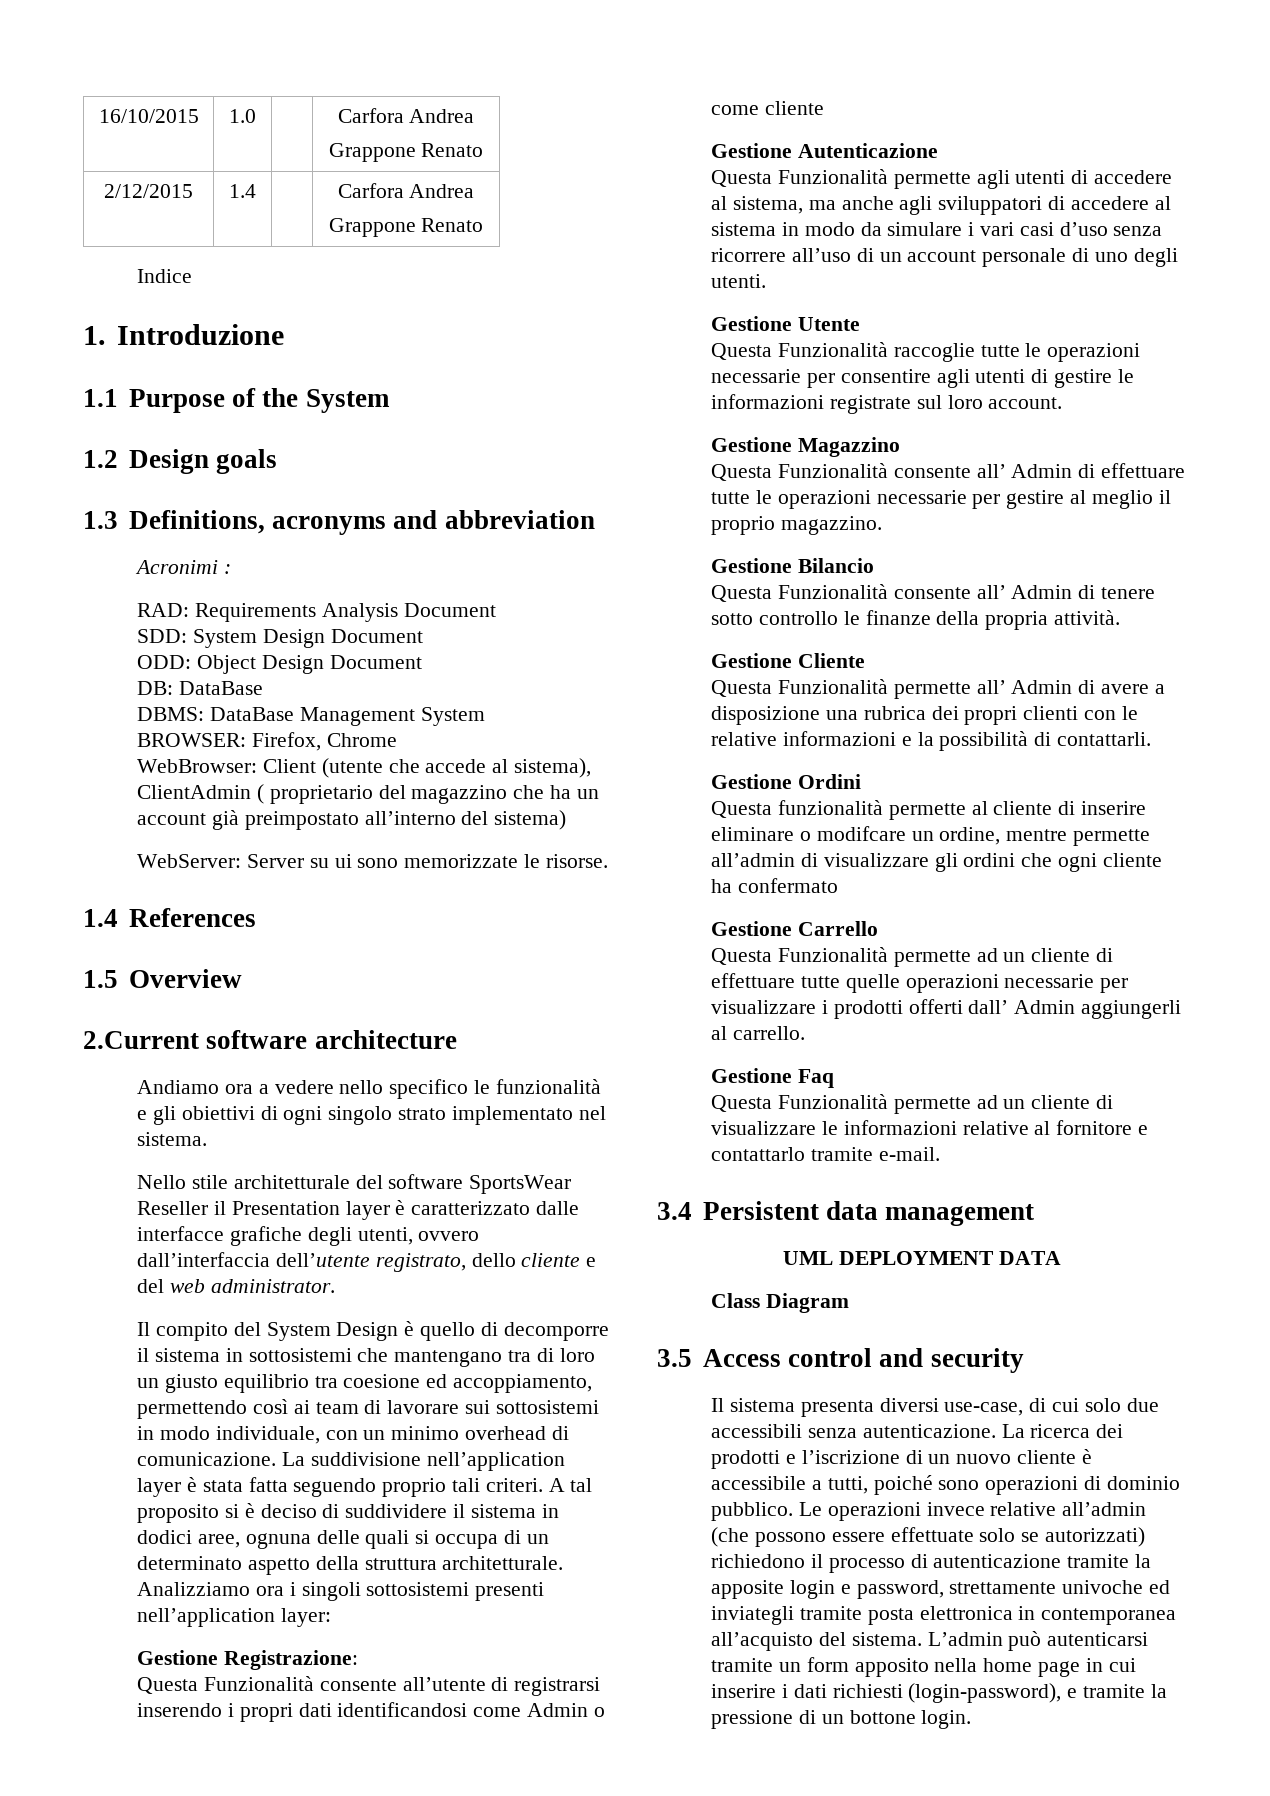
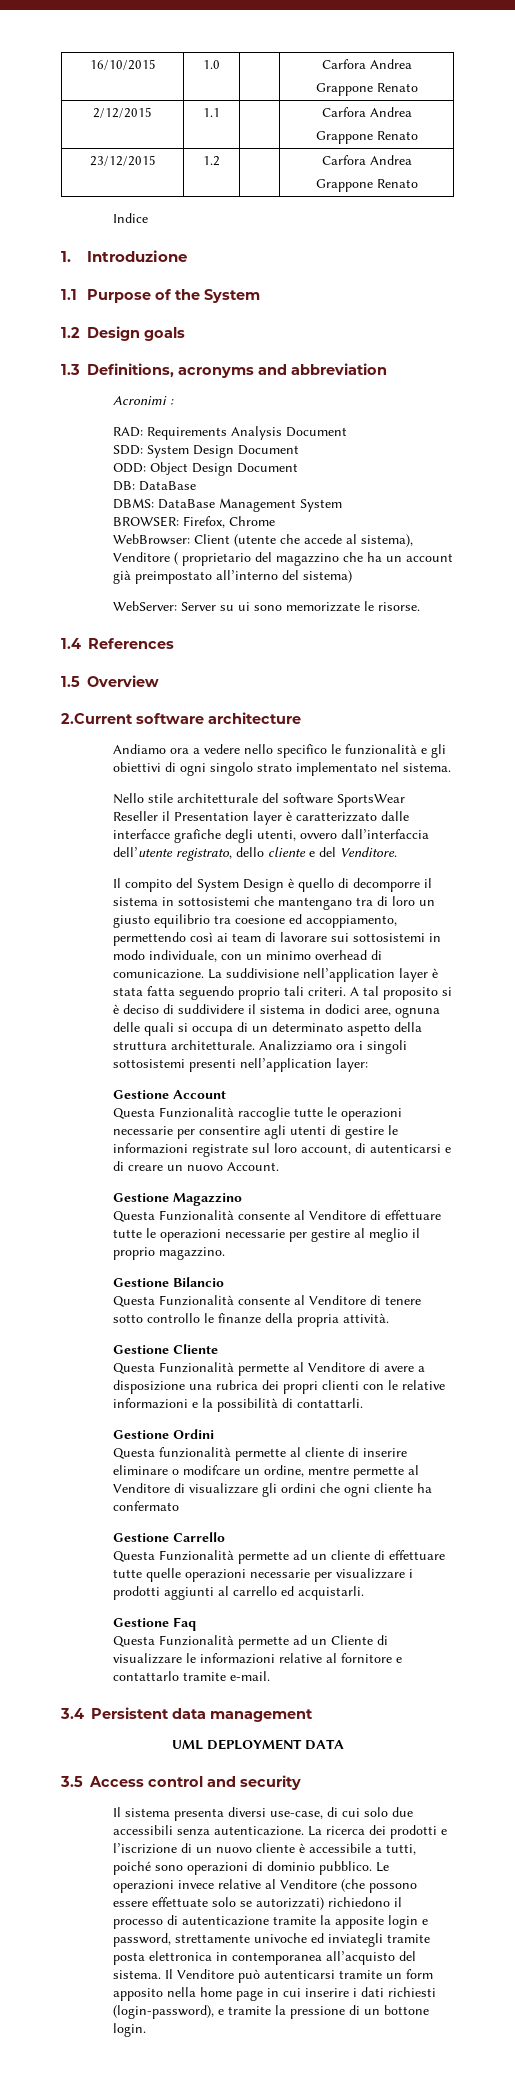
[229,184,256,198] 1.4 -> [202,108,220,117] [321,107,412,117] [315,131,418,144] [89,155,156,166] [202,156,220,166] 1.1 | | Carfora Andrea // Grappone Renato // 23/12/2015 | 1.2
[137,785,252,799] ClientAdmin -> [113,552,171,562] Venditore
[169,1279,335,1293] web administrator. -> [340,847,398,857] Venditore.
[223,1650,358,1670] [137,1676,601,1696] [137,1702,605,1722] [711,101,824,115] [711,143,938,158] [711,169,1172,189] [711,196,1171,215] [711,222,1163,236] [711,248,1178,267] [711,274,767,288] [711,316,860,331] Registrazione: // Questa Funzionalità consente all’utente di registrarsi inserendo i propri dati identificandosi come Admin o come cliente // Gestione Autenticazione // Questa Funzionalità permette agli utenti di accedere al sistema, ma anche agli sviluppatori di accedere al sistema in modo da simulare i vari casi d’uso senza ricorrere all’uso di un account personale di uno degli utenti. // Gestione Utente -> [173,1090,227,1099] Account
[988,397,1063,409] account. -> [301,1143,452,1155] [113,1161,280,1171] account, di autenticarsi e di creare un nuovo Account.
[976,464,1073,478] all’ Admin -> [294,1210,367,1220] al Venditore
[976,585,1073,599] all’ Admin -> [294,1295,367,1305] al Venditore
[976,680,1073,694] all’ Admin -> [293,1362,366,1372] al Venditore
[711,853,796,867] all’admin -> [408,1465,420,1475] [113,1483,171,1493] al Venditore
[908,999,1181,1019] [711,1026,805,1040] offerti dall’ Admin aggiungerli al carrello. -> [164,1586,365,1600] aggiunti al carrello ed acquistarli.
[1031,1095,1091,1109] cliente -> [331,1635,374,1645] Cliente
[711,1293,849,1313] // Class Diagram -> (344, 1744) none
[1062,1502,1147,1516] all’admin -> [265,1879,338,1889] al Venditore
[927,1632,1003,1646] L’admin -> [165,1969,235,1979] Il Venditore

